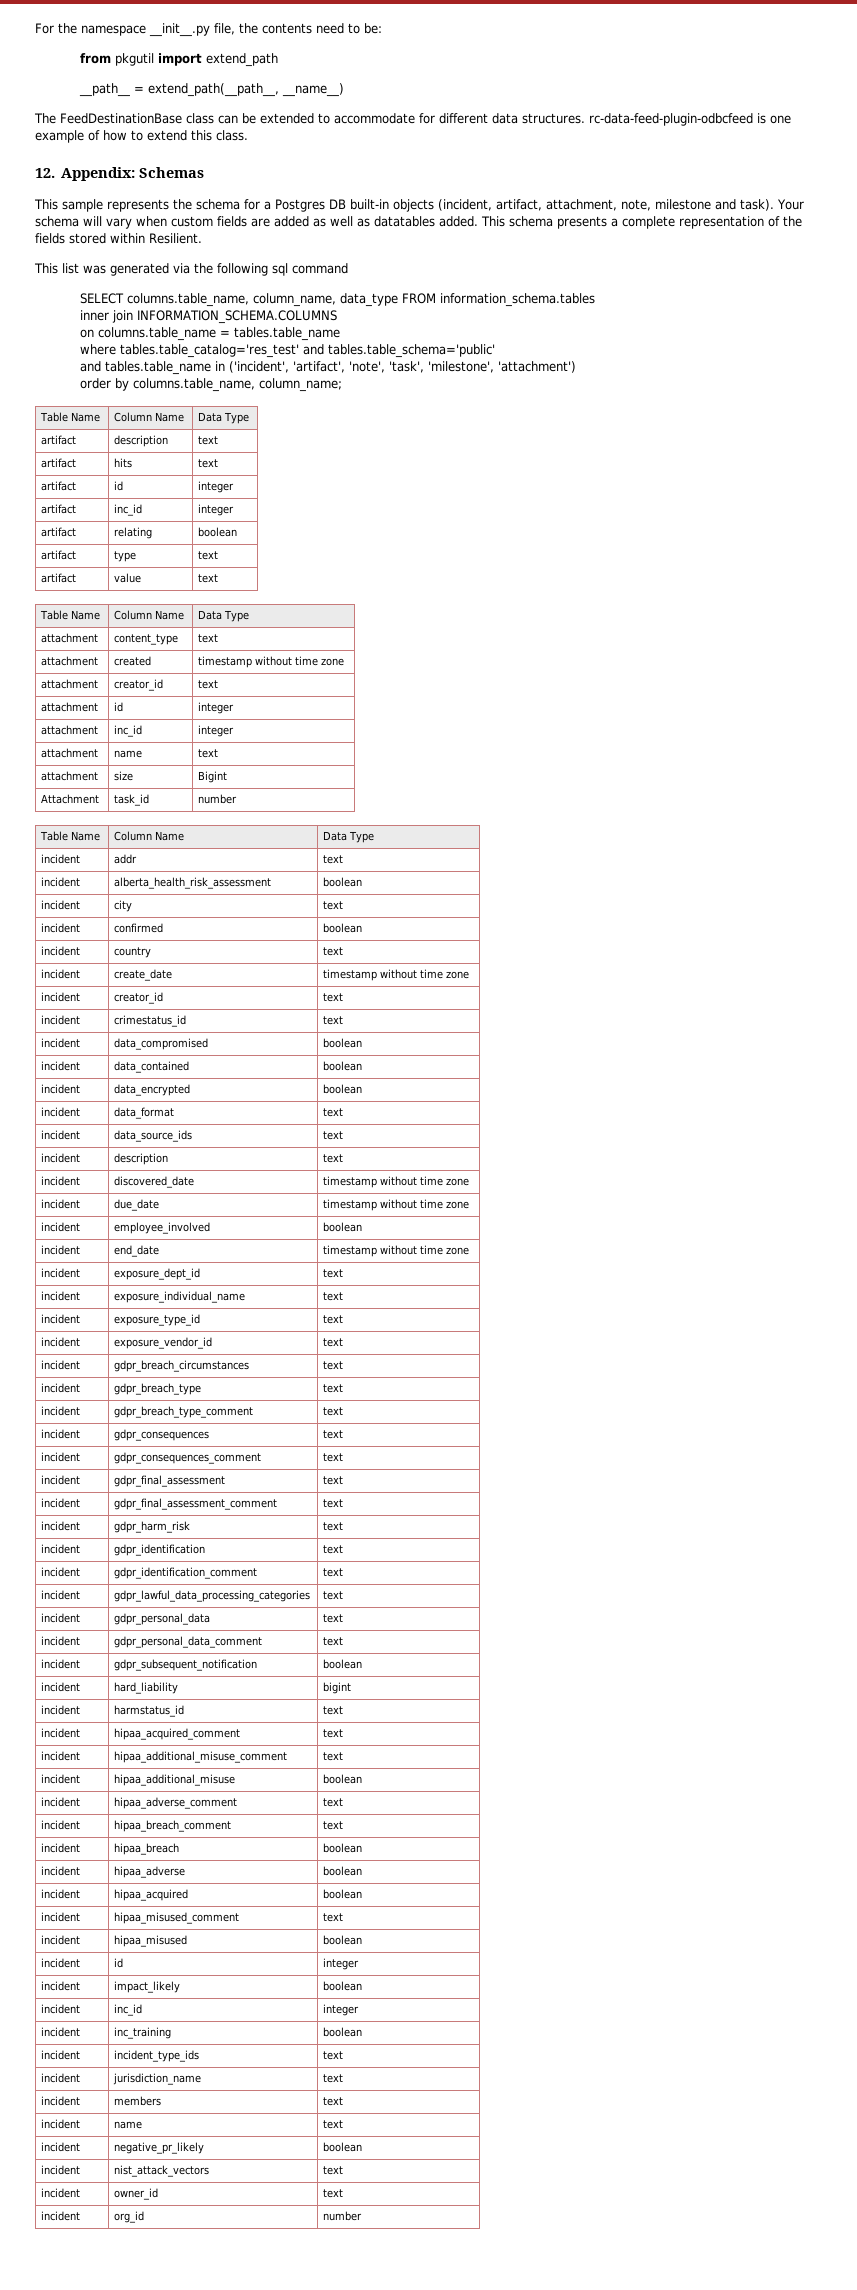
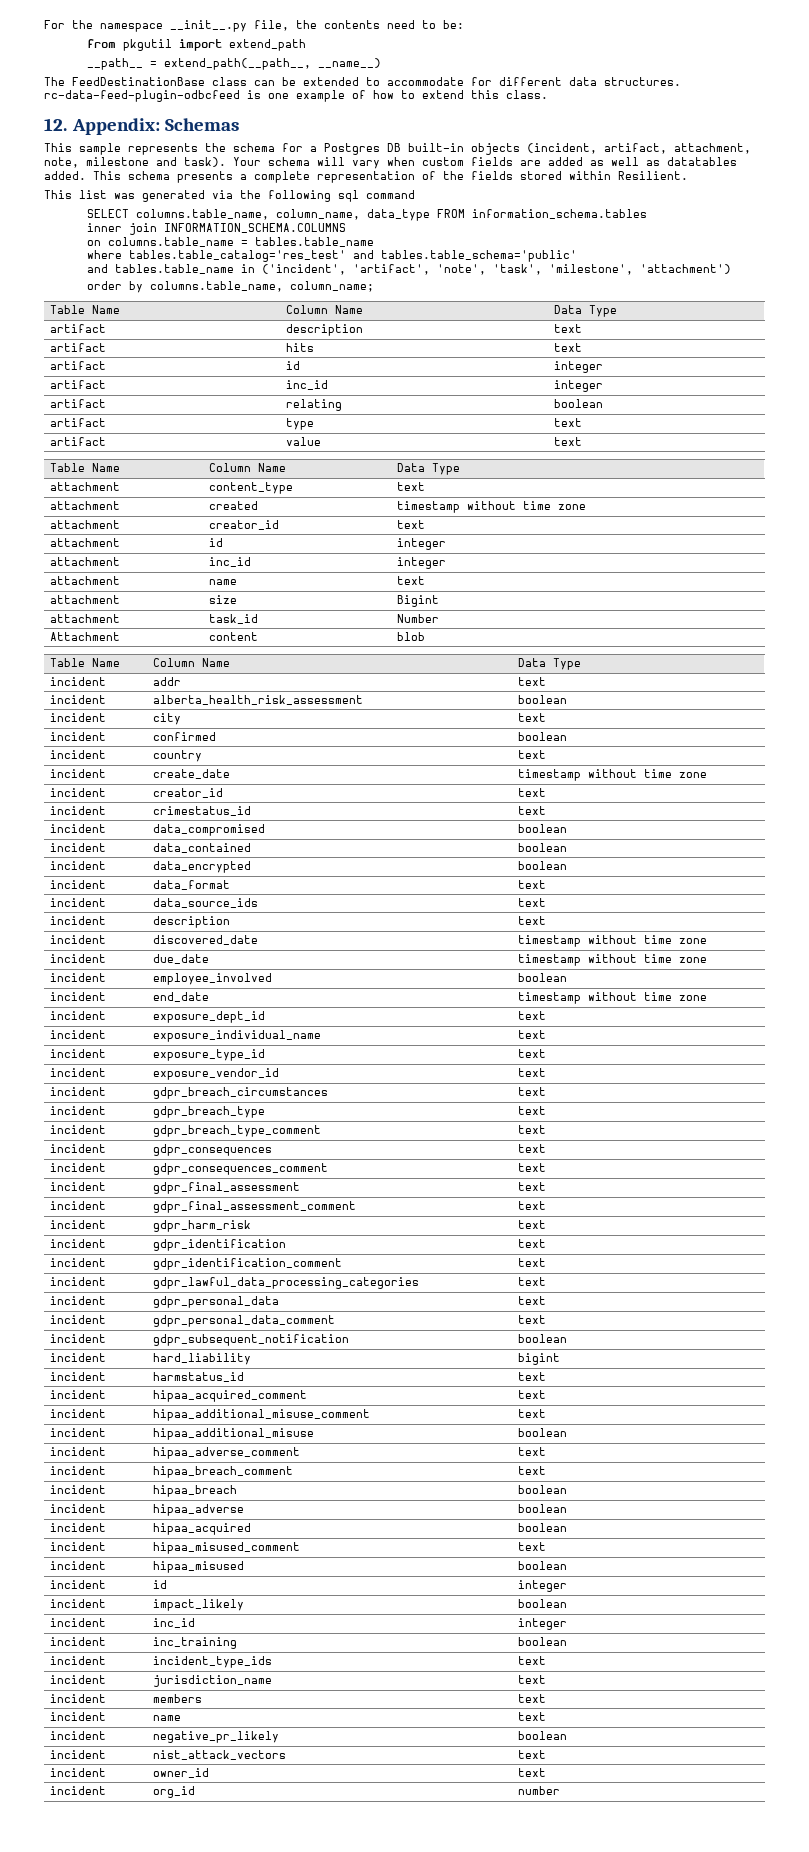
[41,794,100,804] Attachment -> [49,614,120,623] attachment
[198,794,238,804] number -> [396,614,439,623] [49,632,120,641] [208,632,258,641] [396,632,425,641] Number // Attachment | content | blob

